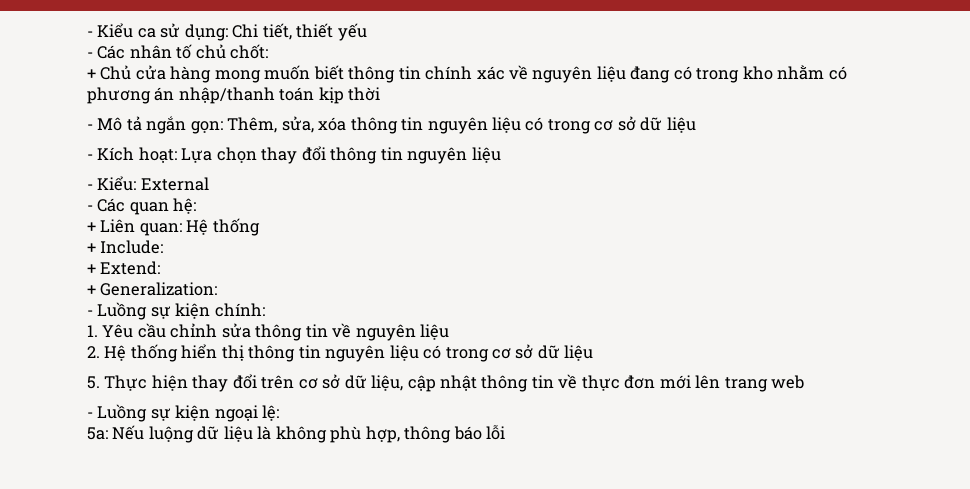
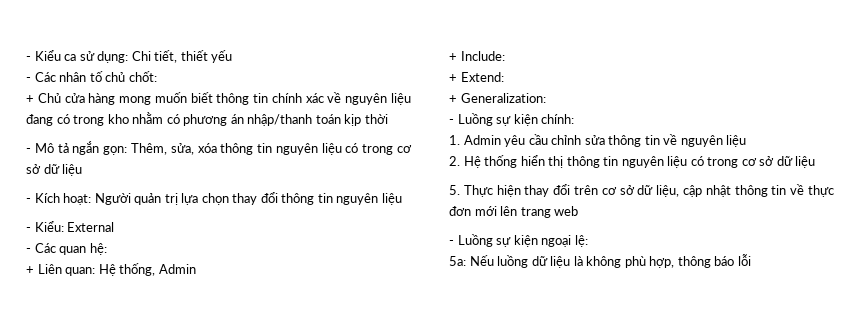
[181,148,213,163] Lựa -> [94,193,199,205] Người quản trị lựa
[212,218,260,236] thống -> [119,263,196,276] thống, Admin
[102,324,134,338] Yêu -> [463,135,526,147] Admin yêu
[148,426,194,443] luộng -> [497,255,529,268] luồng

